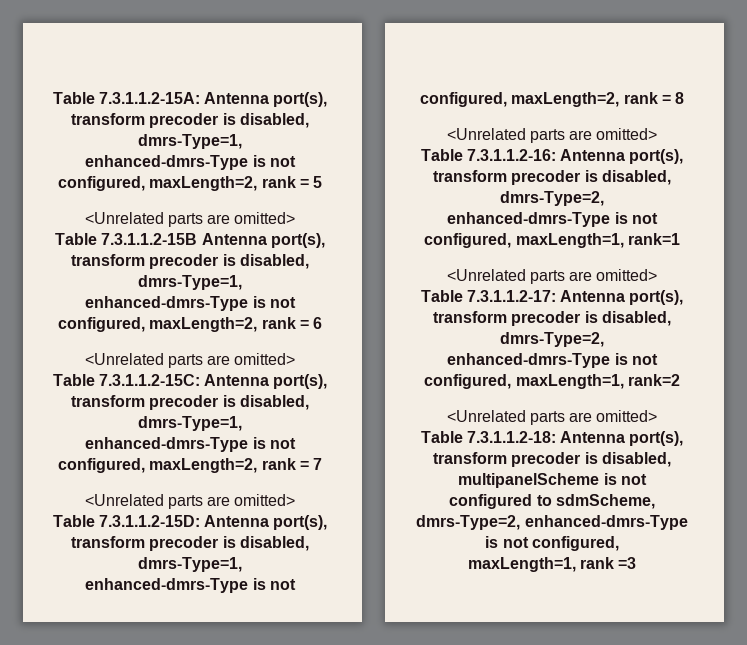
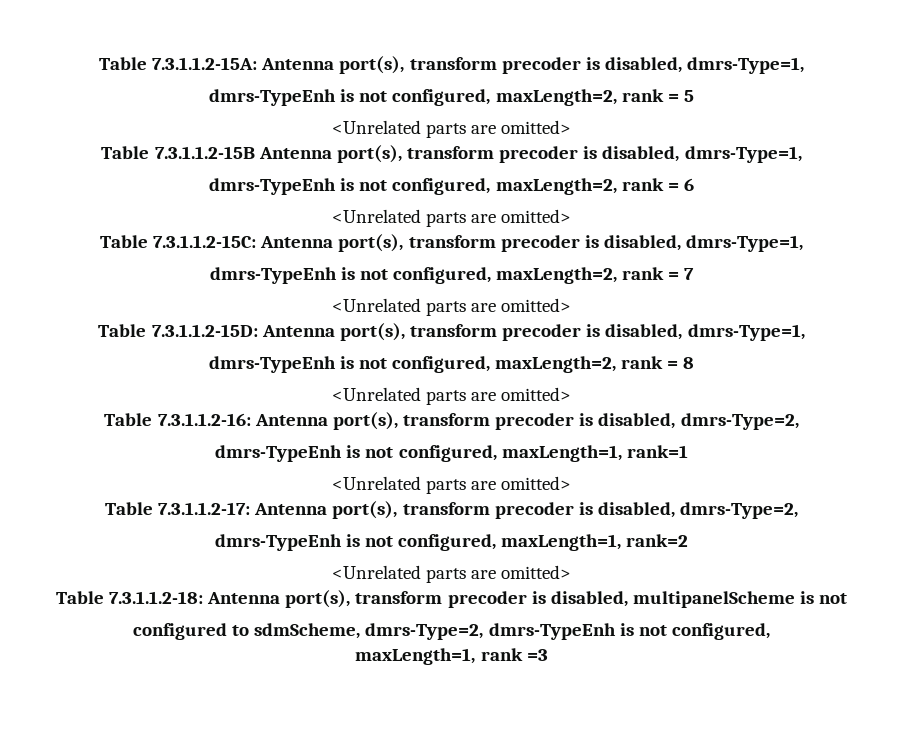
[85,155,249,170] enhanced-dmrs-Type -> [209,89,337,106] dmrs-TypeEnh
[85,296,249,311] enhanced-dmrs-Type -> [209,178,337,195] dmrs-TypeEnh
[85,437,249,452] enhanced-dmrs-Type -> [209,267,337,284] dmrs-TypeEnh
[85,578,249,593] enhanced-dmrs-Type -> [208,356,336,373] dmrs-TypeEnh
[447,212,611,227] enhanced-dmrs-Type -> [215,445,343,462] dmrs-TypeEnh
[447,353,611,368] enhanced-dmrs-Type -> [214,534,342,551] dmrs-TypeEnh
[524,515,688,530] enhanced-dmrs-Type -> [488,623,616,640] dmrs-TypeEnh

